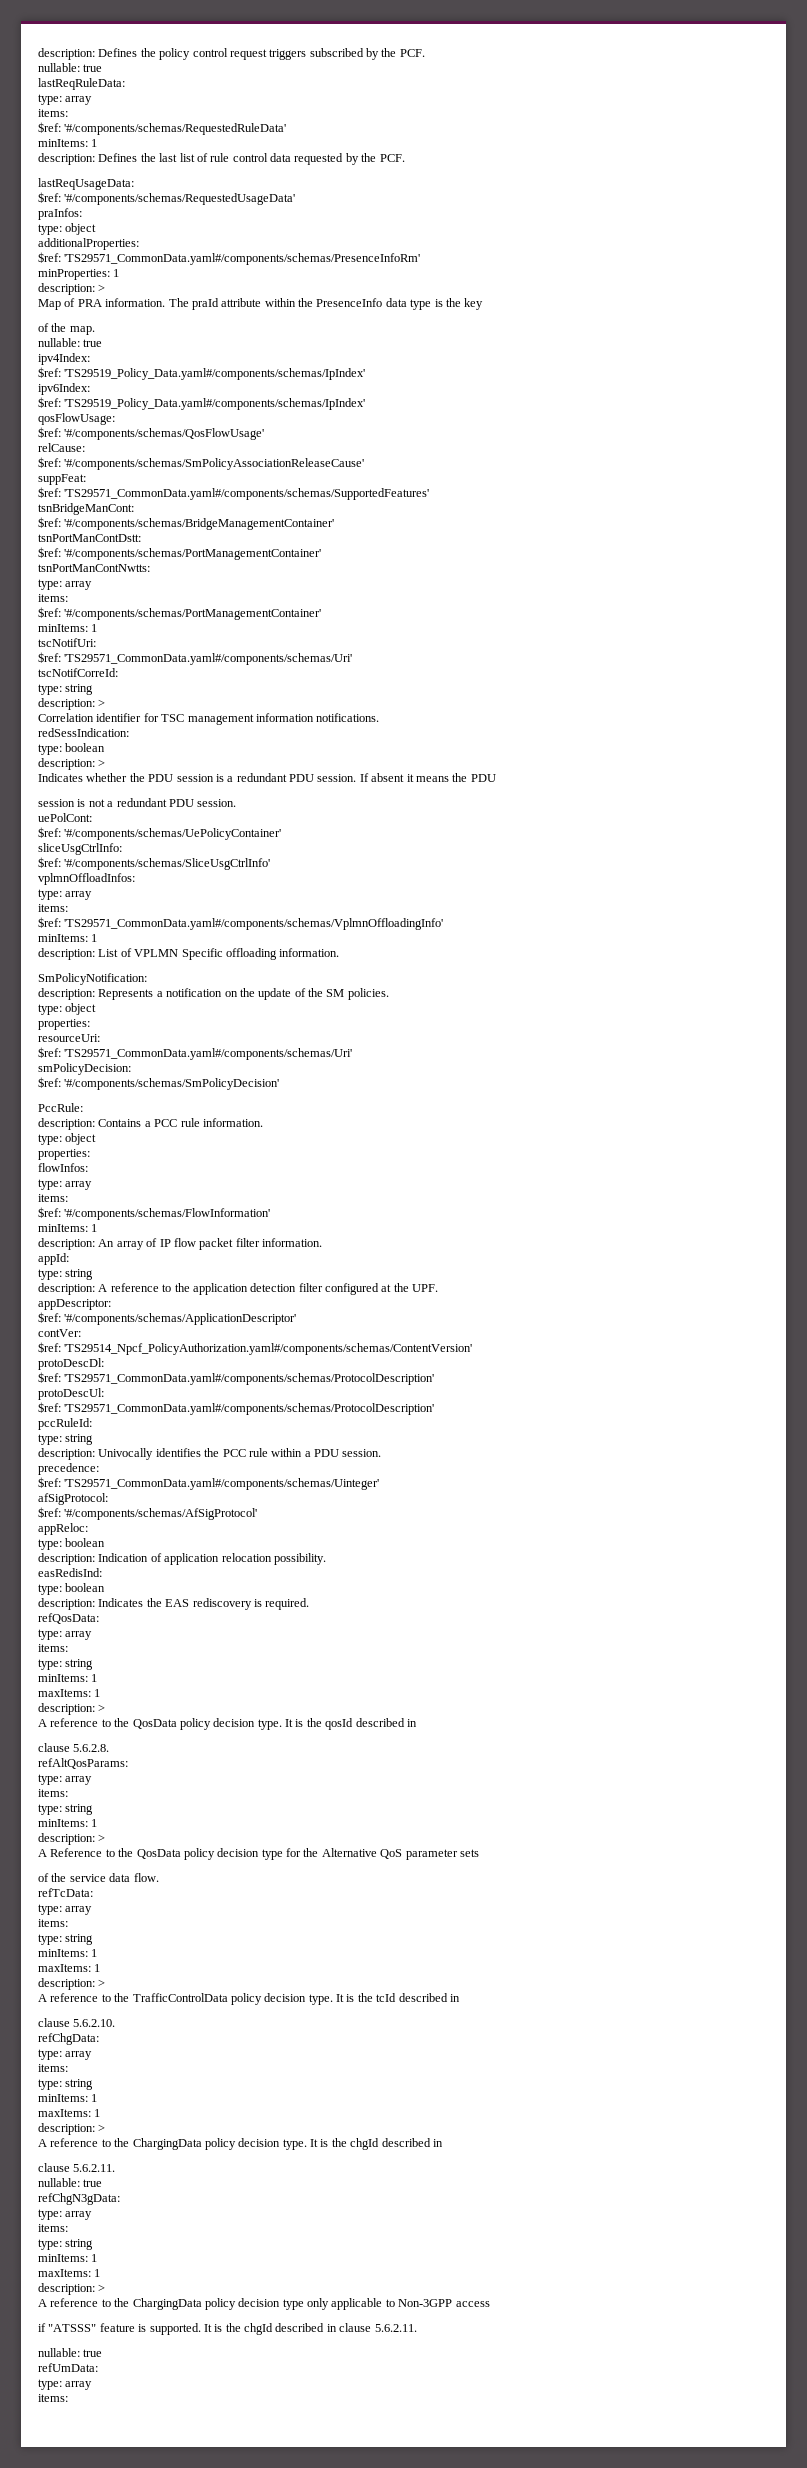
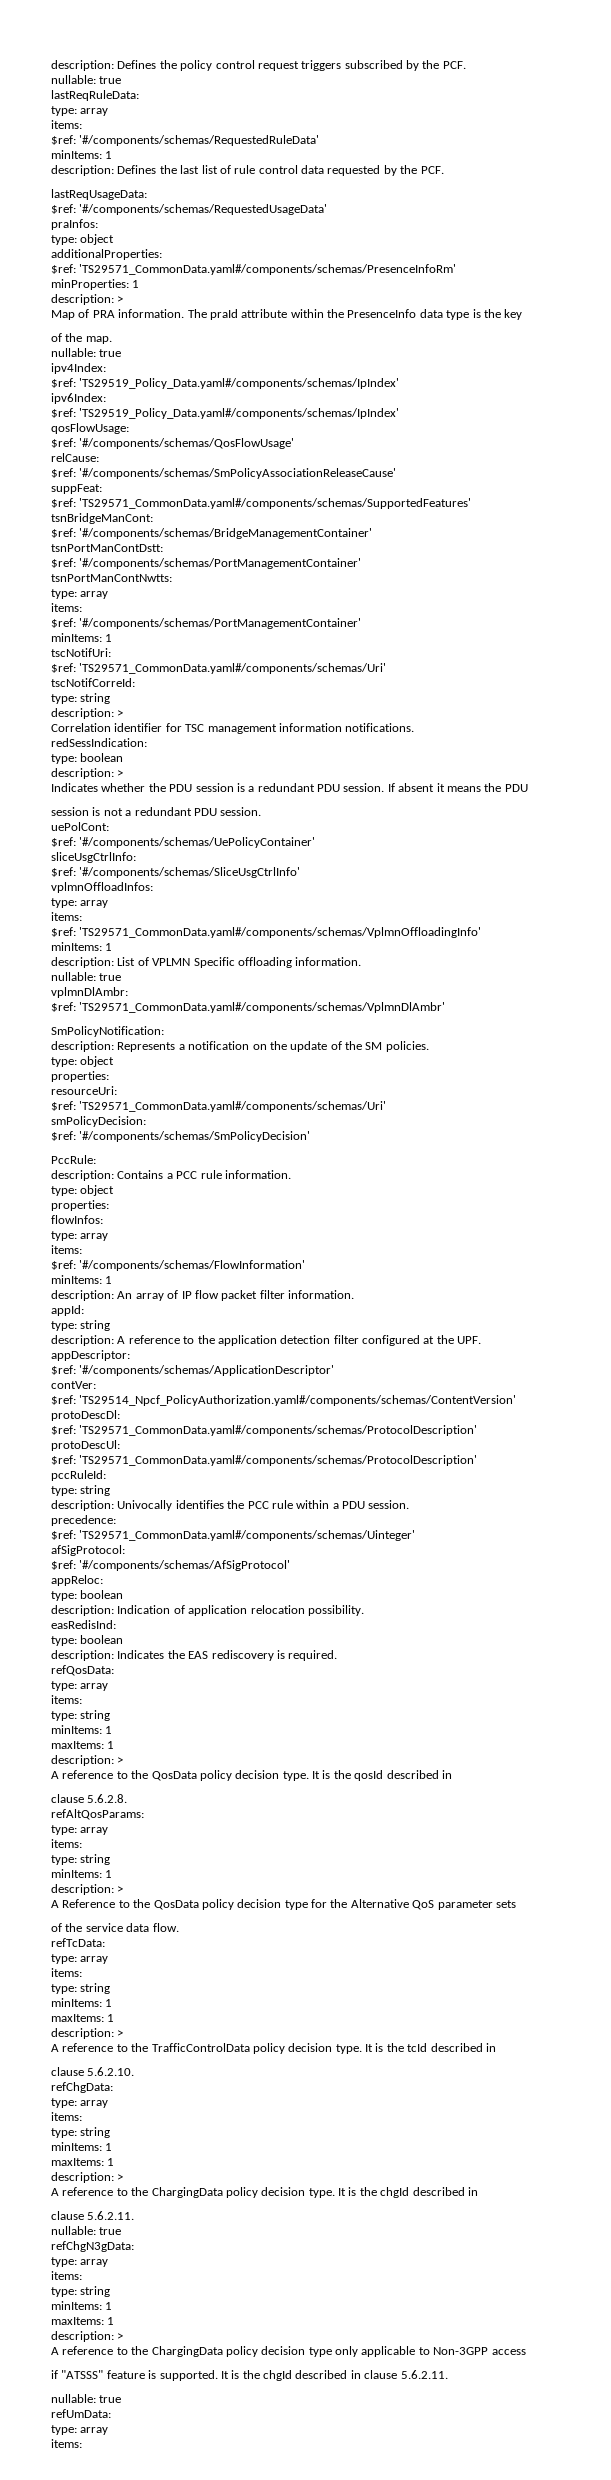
(340, 952) none -> [51,972,122,981] [51,987,128,998] [51,1002,446,1013] // nullable: true // vplmnDlAmbr: // $ref: 'TS29571_CommonData.yaml#/components/schemas/VplmnDlAmbr'

